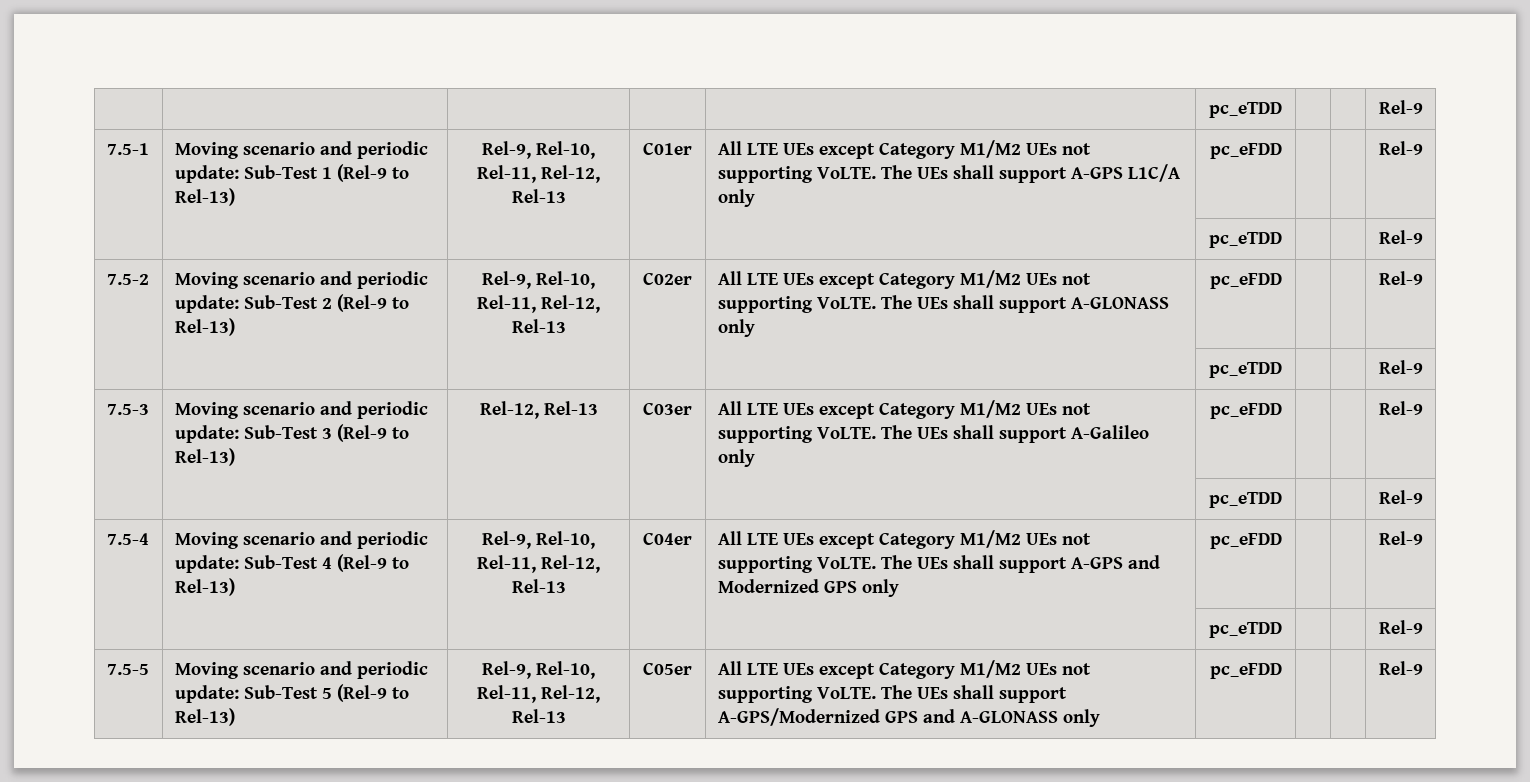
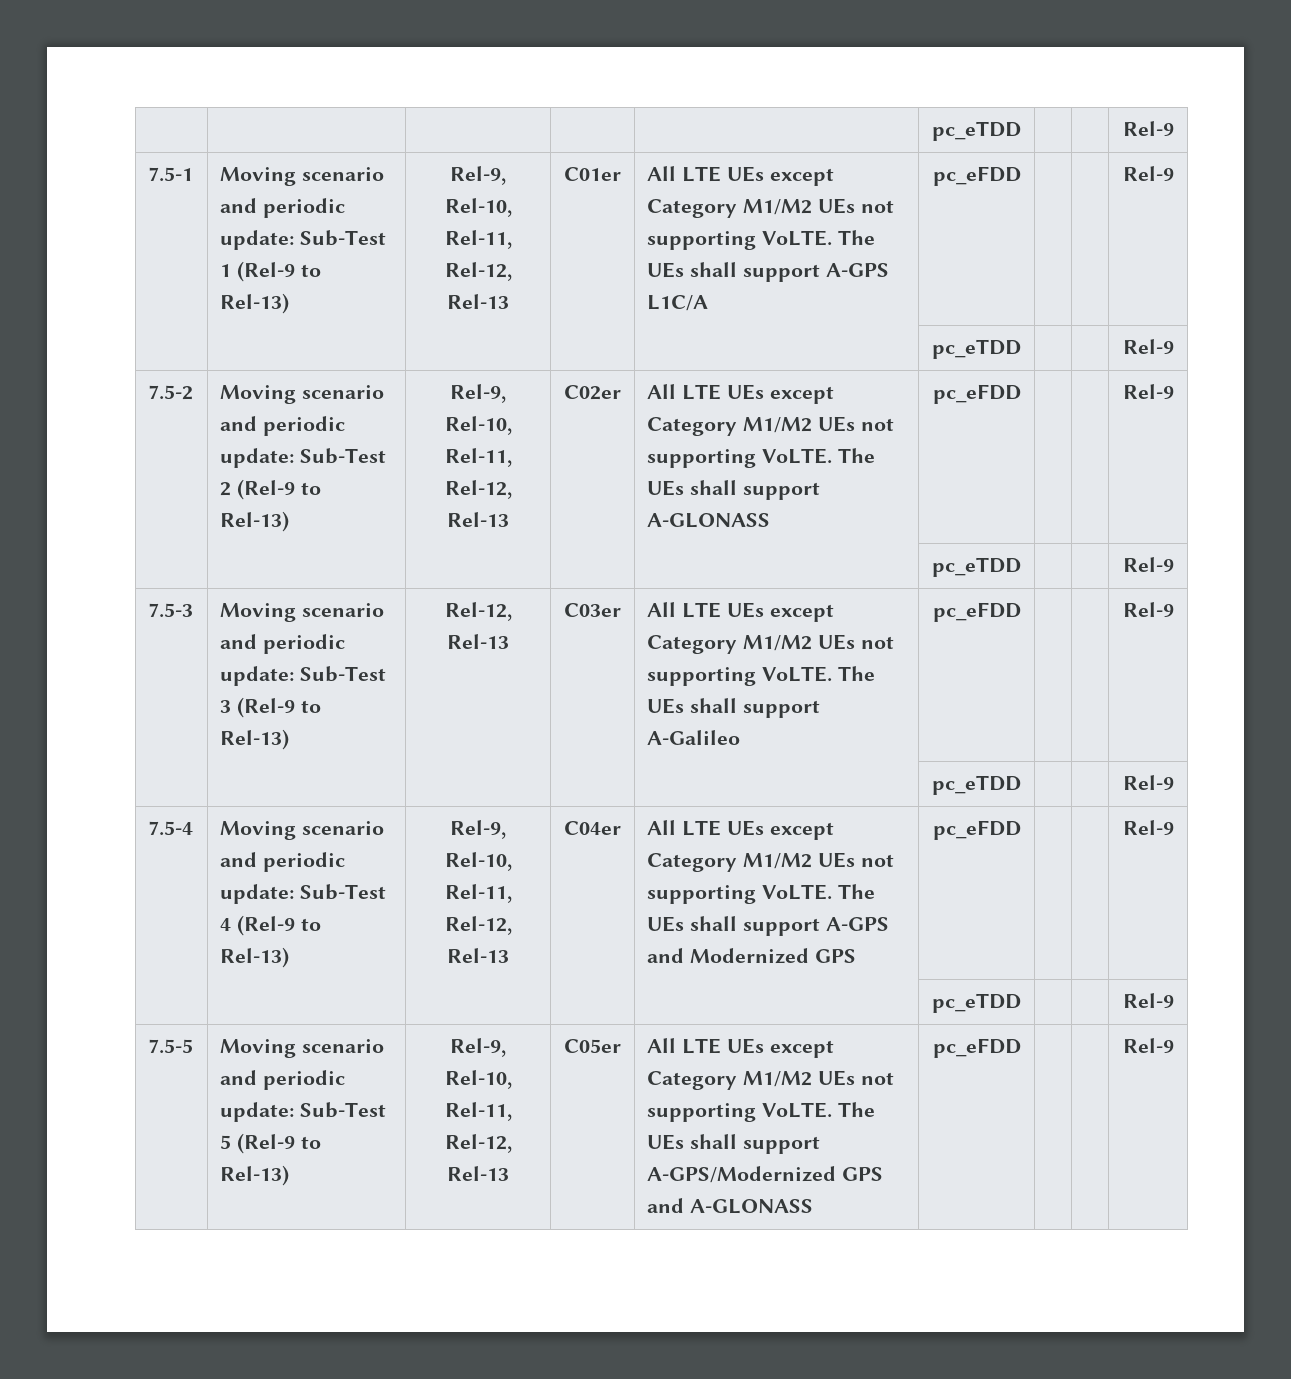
[717,189,755,207] only -> (709, 303) none
[717,319,755,337] only -> (771, 520) none
[717,449,755,467] only -> (741, 737) none
[861,579,899,597] only -> (856, 956) none
[1062,709,1100,727] only -> (813, 1206) none

